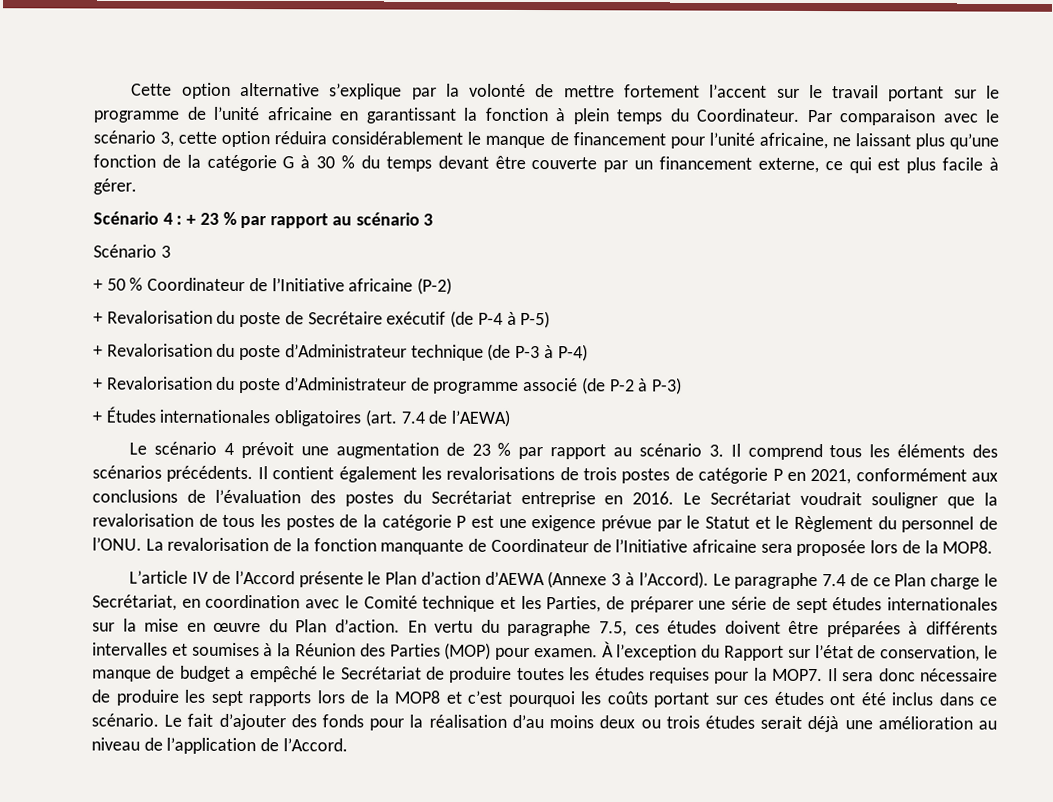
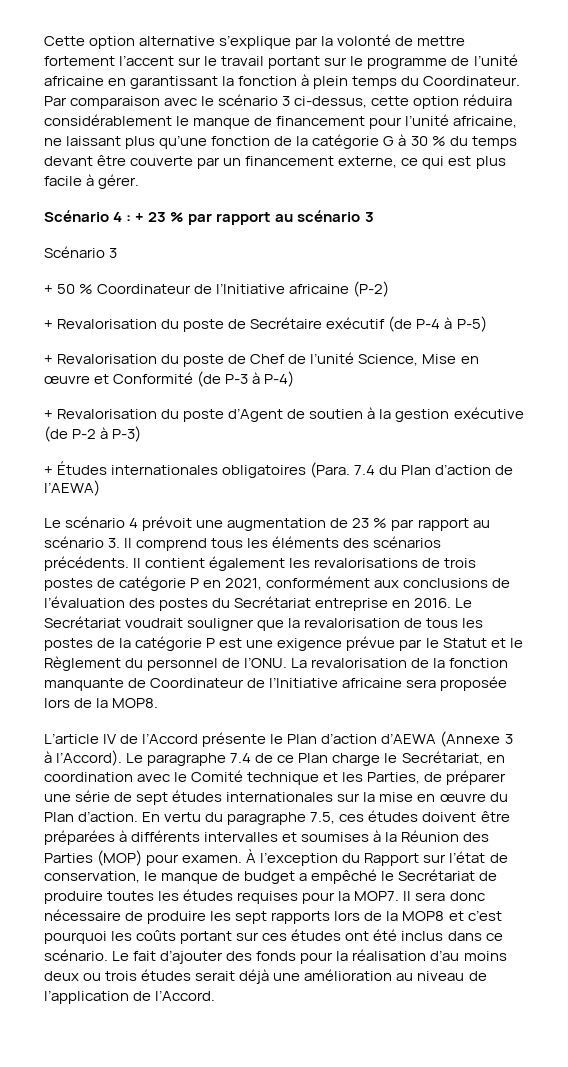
[160,131,175,147] 3, -> [282,96,368,108] 3 ci-dessus,
[284,344,484,361] d’Administrateur technique -> [228,352,479,366] [44,372,194,384] de Chef de l’unité Science, Mise en œuvre et Conformité
[284,377,579,394] d’Administrateur de programme associé -> [228,407,524,422] d’Agent de soutien à la gestion exécutive
[364,409,425,427] (art. 7.4 -> [310,462,492,478] (Para. 7.4 du Plan d’action

